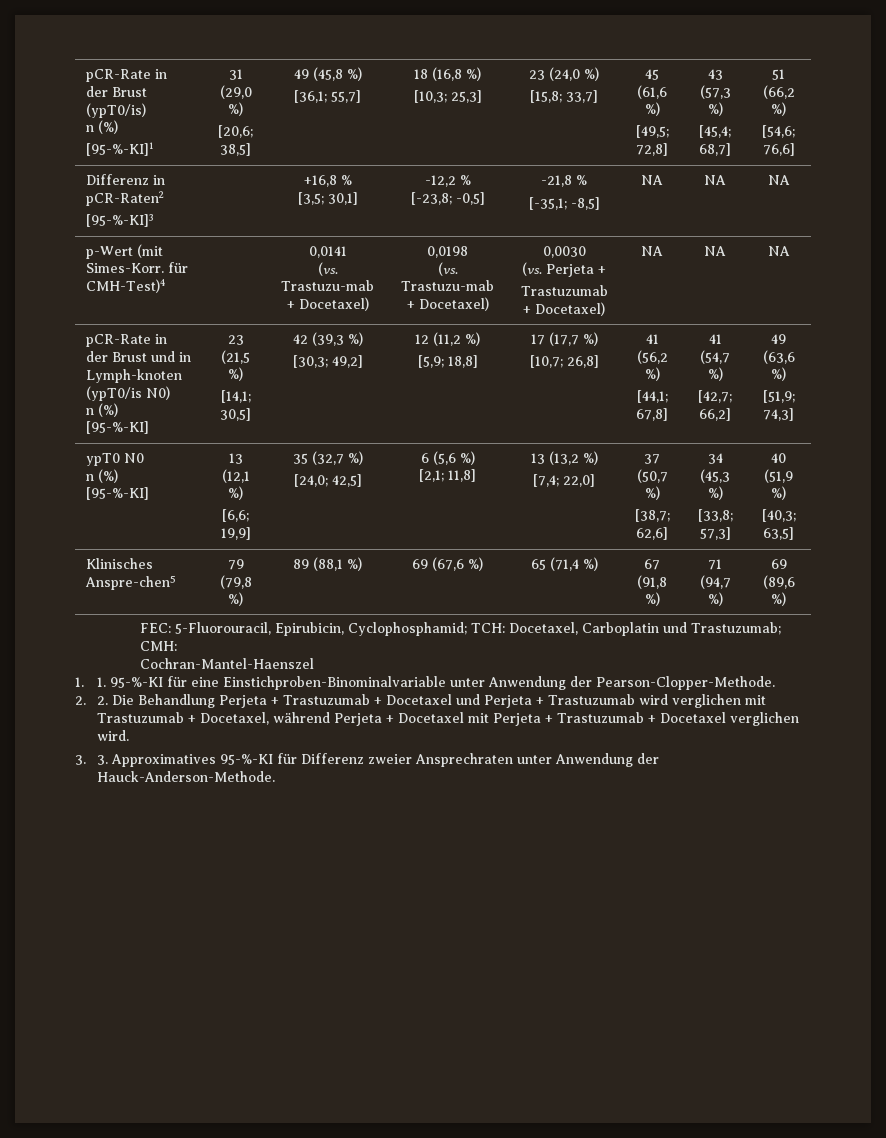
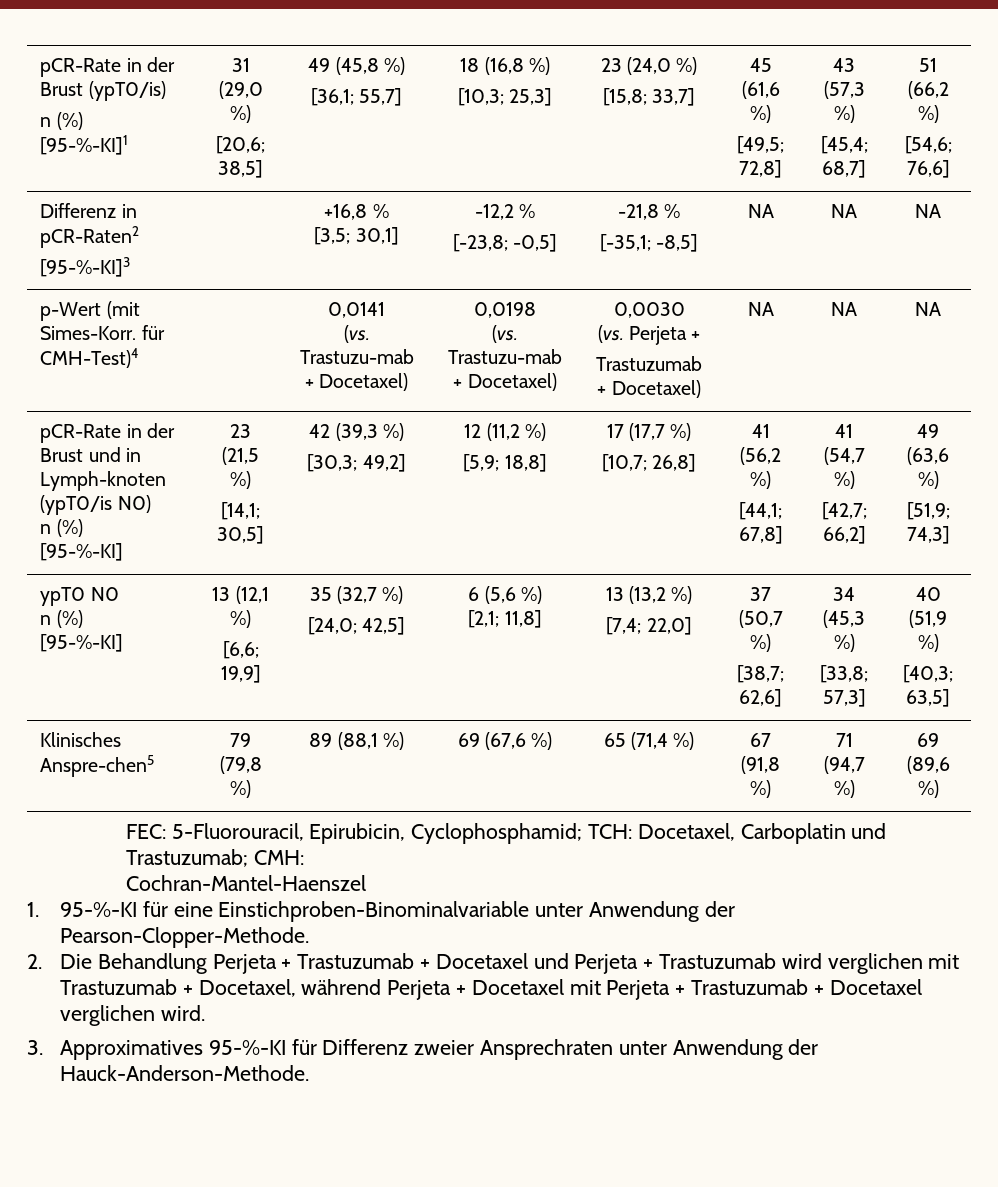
[96,677,106,687] 1. -> (39, 909) none
[96,696,108,705] 2. -> (42, 961) none
[96,755,108,765] 3. -> (43, 1047) none

